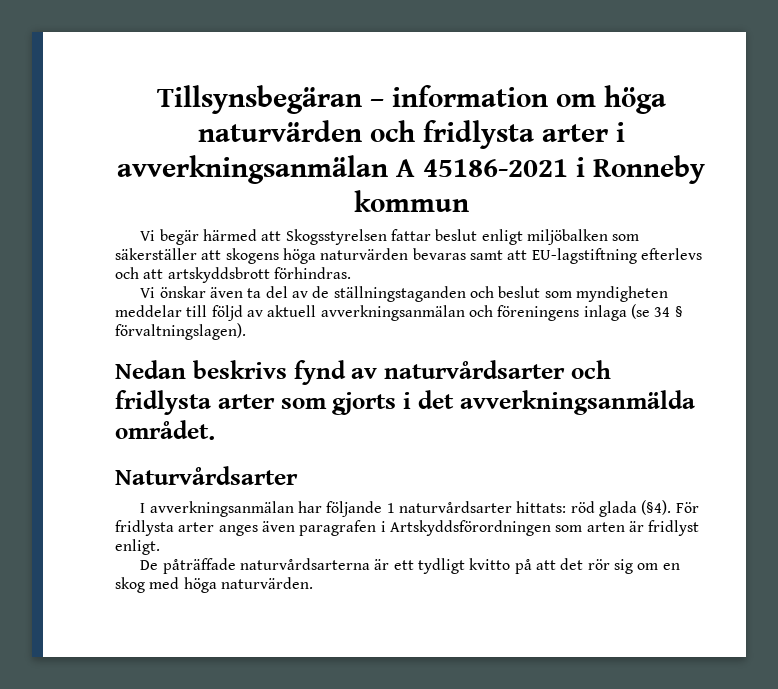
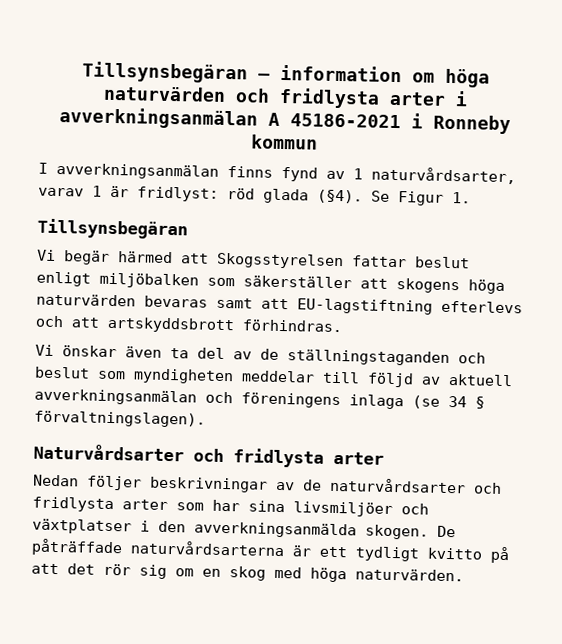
(469, 201) none -> [38,162,516,185] [38,185,471,206] [37,218,188,240] // I avverkningsanmälan finns fynd av 1 naturvårdsarter, varav 1 är fridlyst: röd glada (§4). Se Figur 1. // Tillsynsbegäran
[115,360,378,385] Nedan beskrivs fynd av -> [33,443,384,468] [33,474,322,493] Naturvårdsarter och fridlysta arter // Nedan följer beskrivningar av de
[332,390,695,415] [115,420,215,440] [115,466,298,485] [140,500,699,517] [115,520,700,536] [115,539,160,555] gjorts i det avverkningsanmälda området. // Naturvårdsarter // I avverkningsanmälan har följande 1 naturvårdsarter hittats: röd glada (§4). För fridlysta arter anges även paragrafen i Artskyddsförordningen som arten är fridlyst enligt. // -> [212,499,429,518] [32,518,429,540] har sina livsmiljöer och växtplatser i den avverkningsanmälda skogen.

